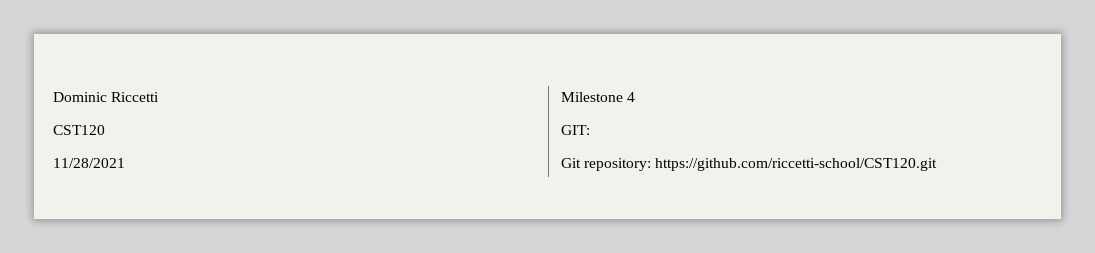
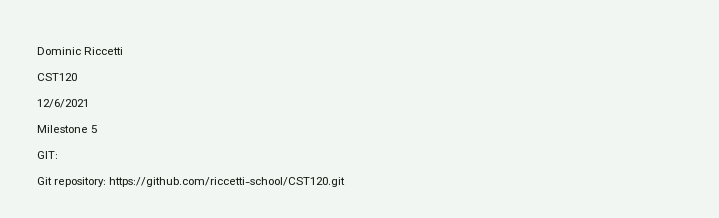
[53,158,125,168] 11/28/2021 -> [37,99,89,108] 12/6/2021
[627,92,636,102] 4 -> [91,125,98,133] 5

